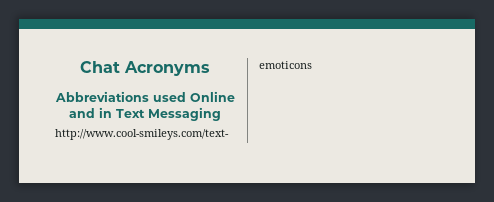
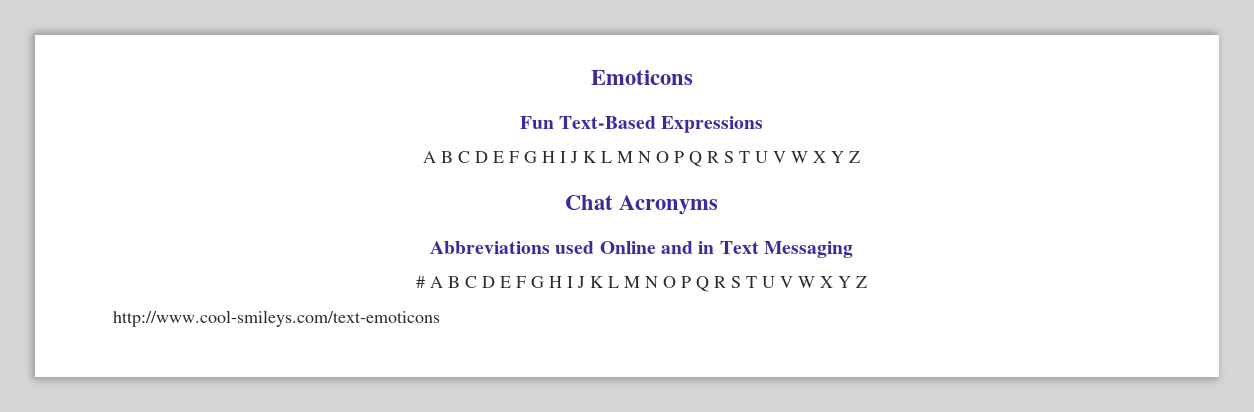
(80, 67) none -> [590,70,693,85] [519,116,764,133] [423,151,860,167] Emoticons // Fun Text-Based Expressions // A B C D E F G H I J K L M N O P Q R S T U V W X Y Z //
(221, 114) none -> [416,276,867,292] // # A B C D E F G H I J K L M N O P Q R S T U V W X Y Z

